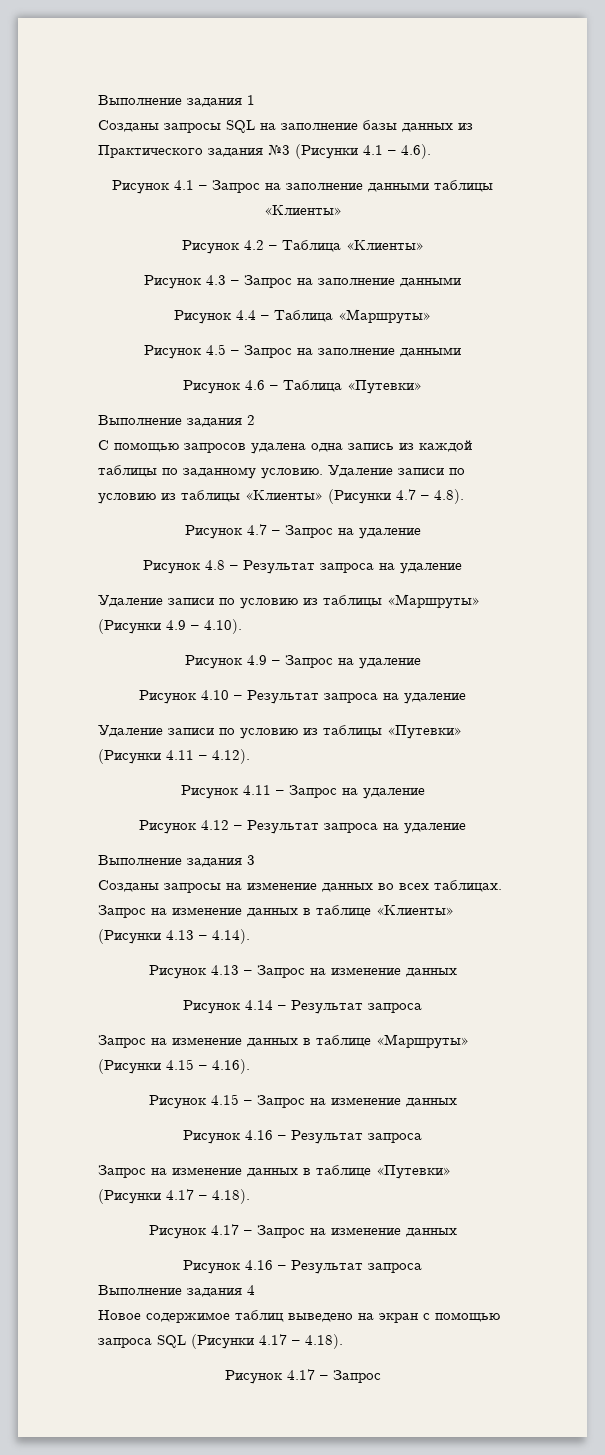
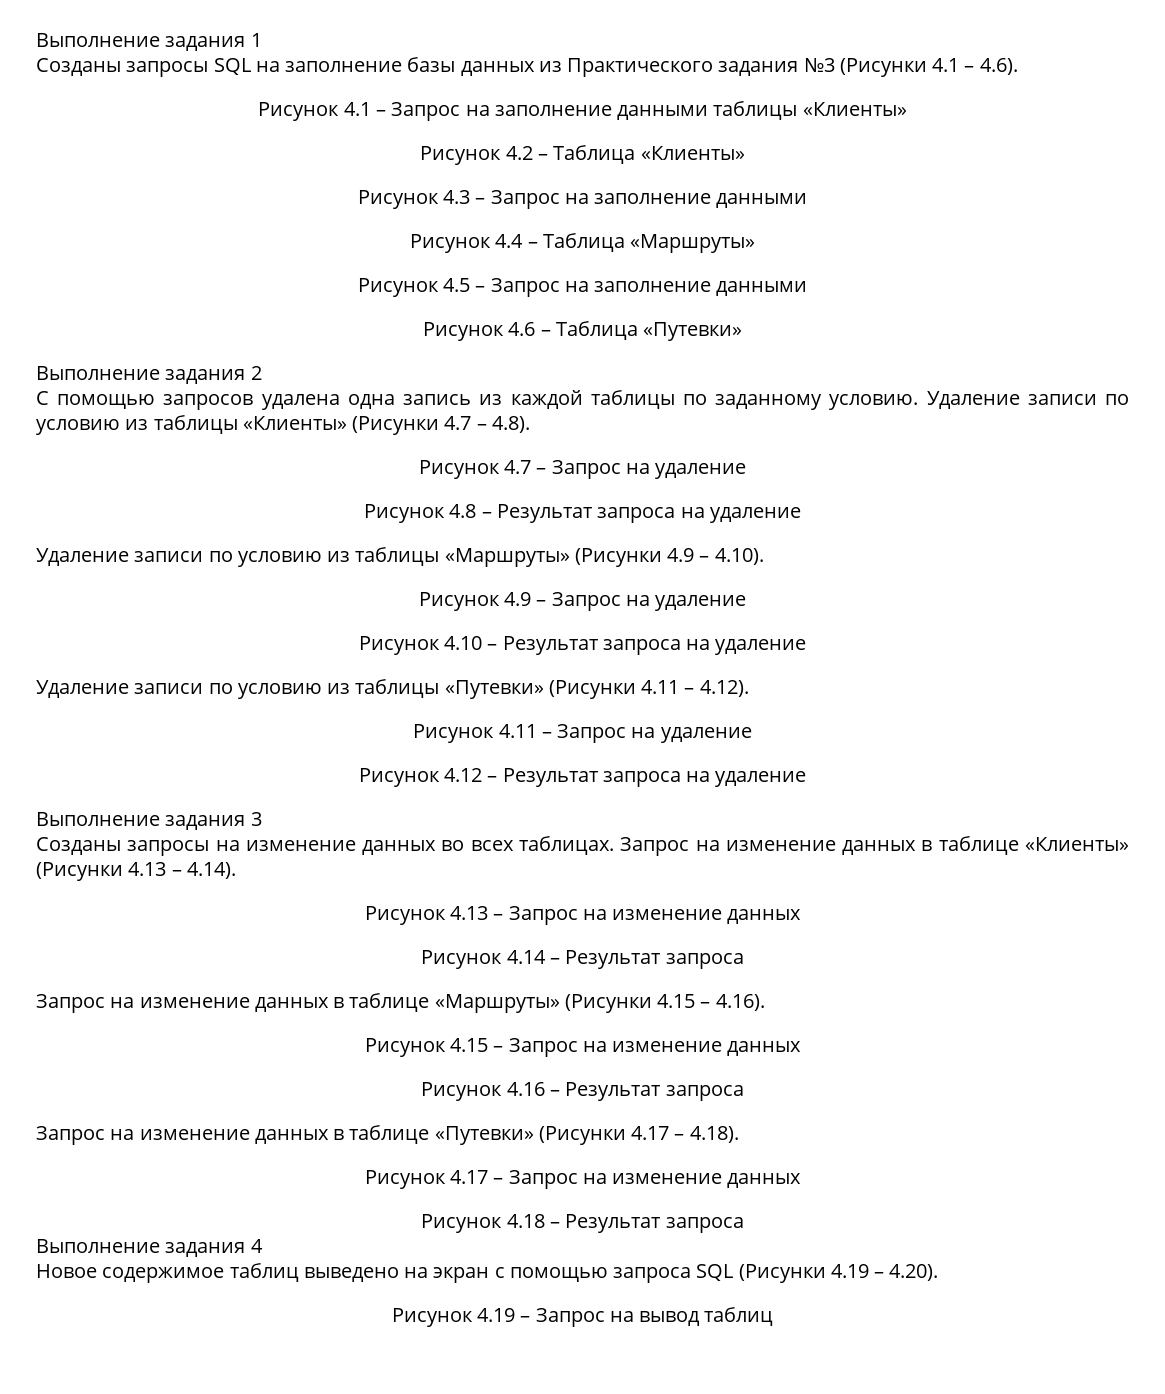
[245,1260,273,1270] 4.16 -> [506,1214,545,1228] 4.18
[259,1334,343,1349] [224,1369,381,1384] 4.17 – 4.18). // Рисунок 4.17 – Запрос -> [830,1264,939,1281] [391,1307,774,1327] 4.19 – 4.20). // Рисунок 4.19 – Запрос на вывод таблиц

